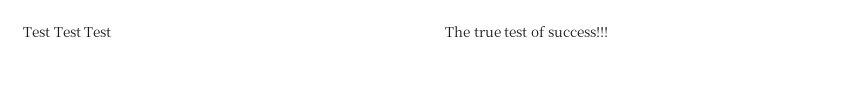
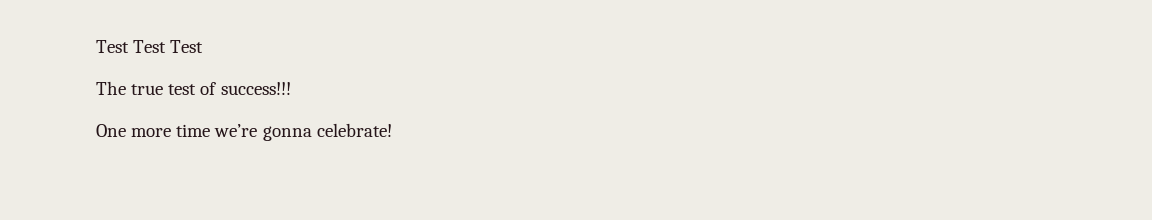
(608, 32) none -> [96,123,392,141] // One more time we’re gonna celebrate!

